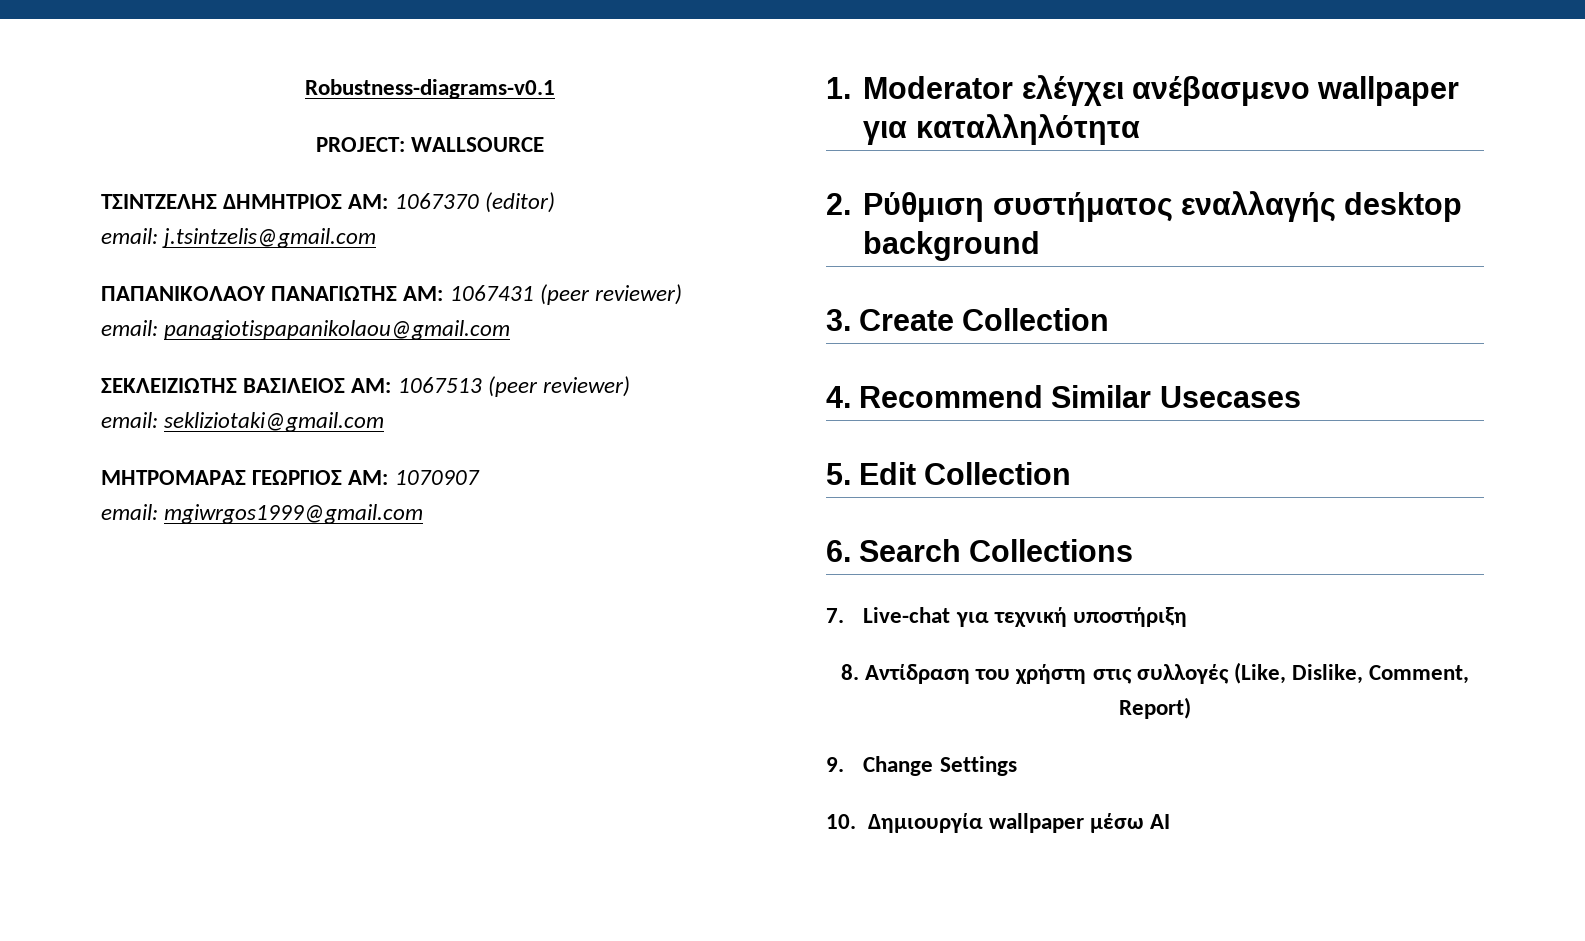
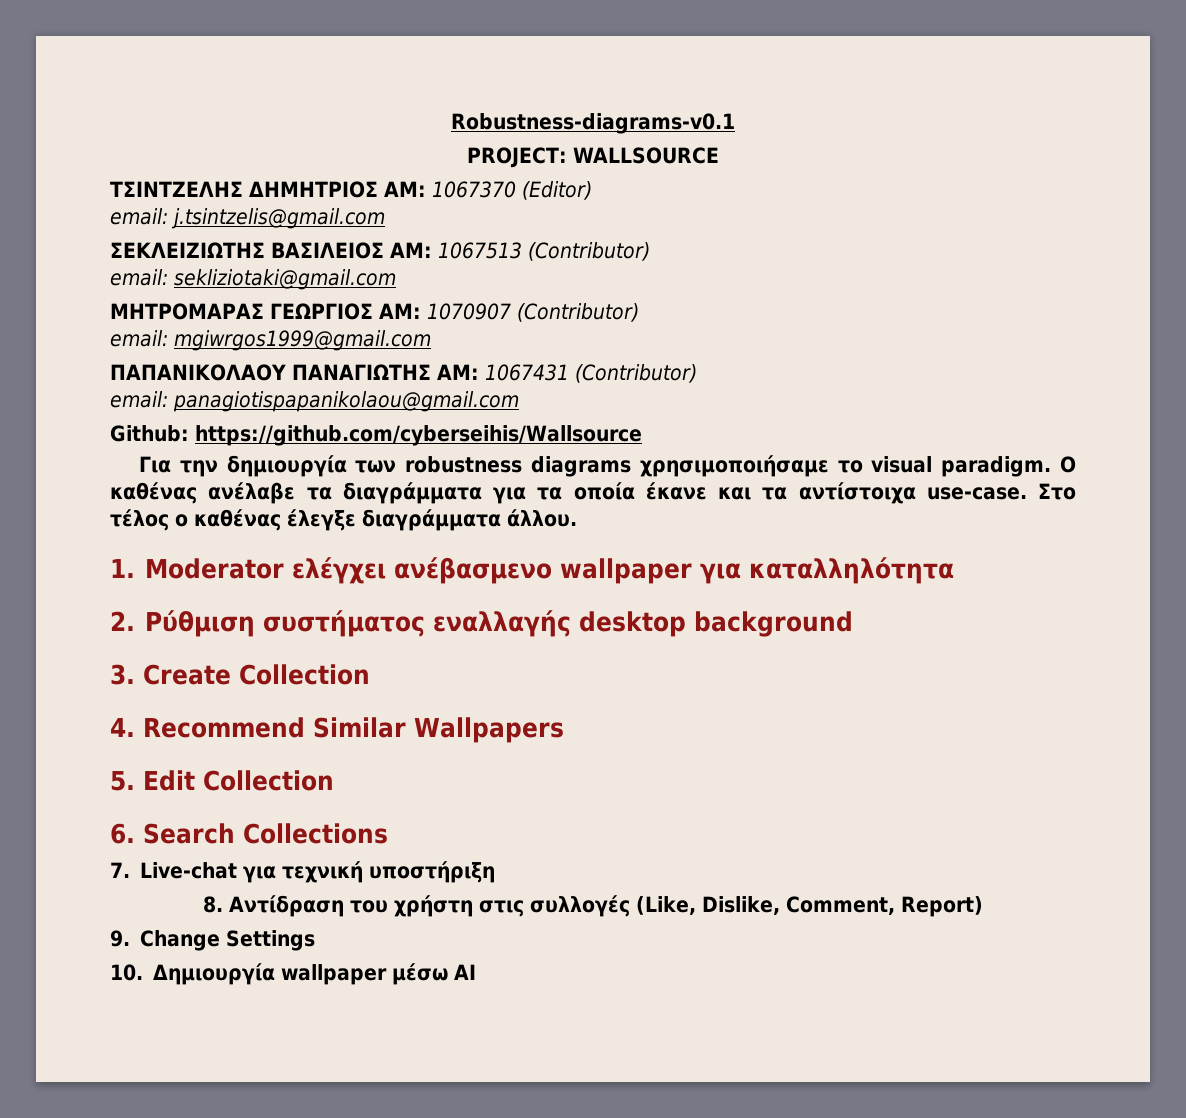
[484,192,555,213] (editor) -> [522,181,592,200] (Editor)
[101,284,683,305] [101,320,511,340] // ΠΑΠΑΝΙΚΟΛΑΟΥ ΠΑΝΑΓΙΩΤΗΣ ΑM: 1067431 (peer reviewer) // email: panagiotispapanikolaou@gmail.com -> (385, 218) none
[487,376,631,397] (peer reviewer) -> [528,242,650,261] (Contributor)
(480, 477) none -> [517,303,639,322] (Contributor)
(424, 514) none -> [110,364,697,383] [110,391,519,412] [110,425,642,446] [139,455,1076,477] [110,482,1076,504] [110,509,577,531] // ΠΑΠΑΝΙΚΟΛΑΟΥ ΠΑΝΑΓΙΩΤΗΣ ΑM: 1067431 (Contributor) // email: panagiotispapanikolaou@gmail.com // Github: https://github.com/cyberseihis/Wallsource // Για την δημιουργία των robustness diagrams χρησιμοποιήσαμε το visual paradigm. Ο καθένας ανέλαβε τα διαγράμματα για τα οποία έκανε και τα αντίστοιχα use-case. Στο τέλος ο καθένας έλεγξε διαγράμματα άλλου.
[1159,386,1301,408] Usecases -> [414,717,564,743] Wallpapers

